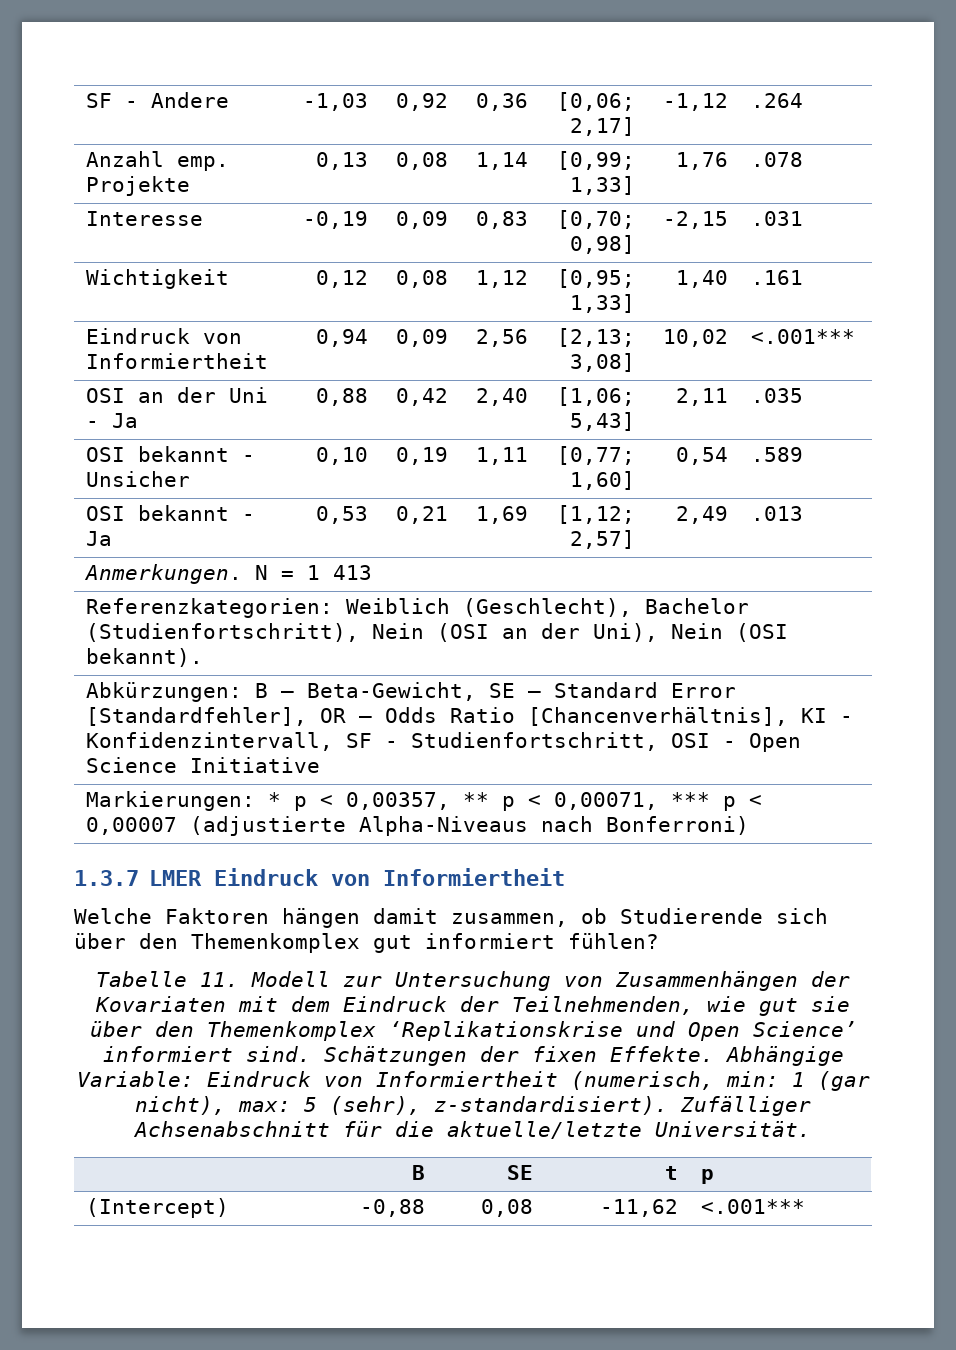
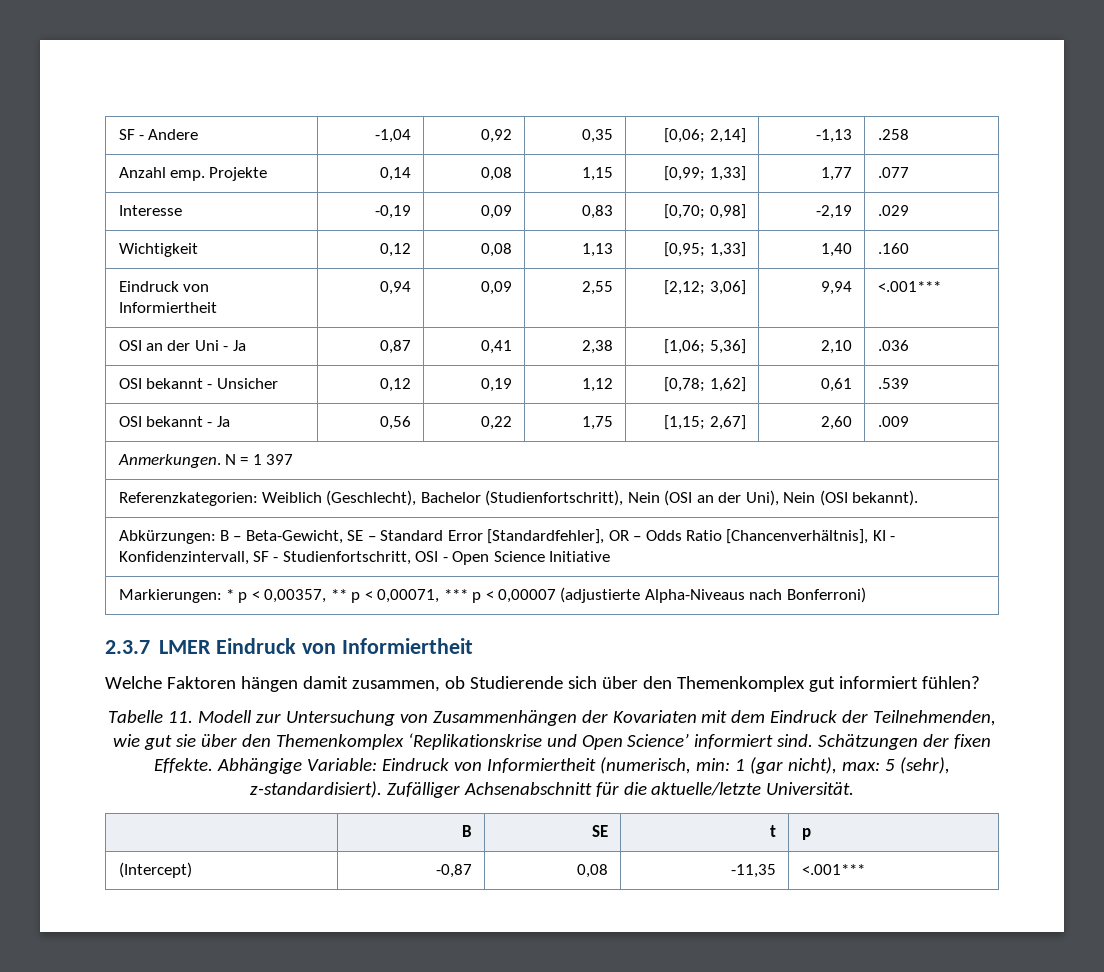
[303,93,369,111] -1,03 -> [374,129,411,143] -1,04
[476,93,529,111] 0,36 -> [581,129,613,143] 0,35
[570,117,636,136] [663,93,729,111] [750,93,803,108] 2,17] | -1,12 | .264 -> [709,128,746,143] [815,129,852,143] [877,129,909,140] 2,14] | -1,13 | .258
[316,152,369,170] [396,152,449,170] [476,152,529,170] 0,13 | 0,08 | 1,14 -> [379,167,411,181] [480,167,512,181] [581,167,613,181] 0,14 | 0,08 | 1,15
[676,152,729,170] [750,152,803,167] 1,76 | .078 -> [820,167,852,181] [877,167,909,178] 1,77 | .077
[663,211,729,229] [750,211,803,226] -2,15 | .031 -> [815,205,852,219] [877,205,909,216] -2,19 | .029
[476,270,529,288] 1,12 -> [581,243,613,257] 1,13
[750,270,803,285] .161 -> [877,243,909,254] .160
[476,329,529,347] [557,328,636,347] [570,353,636,372] [663,329,729,347] 2,56 | [2,13; 3,08] | 10,02 -> [581,281,613,295] [664,280,746,295] [820,281,852,295] 2,55 | [2,12; 3,06] | 9,94
[316,388,369,406] [396,388,449,406] [476,388,529,406] [557,387,636,406] [570,412,636,431] [676,388,729,406] [750,388,803,403] 0,88 | 0,42 | 2,40 | [1,06; 5,43] | 2,11 | .035 -> [379,340,411,354] [480,340,512,354] [581,340,613,354] [664,339,746,354] [820,340,852,354] [877,340,909,351] 0,87 | 0,41 | 2,38 | [1,06; 5,36] | 2,10 | .036
[316,447,369,465] 0,10 -> [379,378,411,392] 0,12
[476,447,529,465] [557,446,636,465] [570,471,636,490] [676,447,729,465] [750,447,803,462] 1,11 | [0,77; 1,60] | 0,54 | .589 -> [581,378,613,392] [664,377,746,392] [820,378,852,392] [877,378,909,389] 1,12 | [0,78; 1,62] | 0,61 | .539
[316,506,369,524] [396,506,449,524] [476,506,529,524] [557,505,636,524] [570,530,636,549] [676,506,729,524] [750,506,803,521] 0,53 | 0,21 | 1,69 | [1,12; 2,57] | 2,49 | .013 -> [379,416,411,430] [480,416,512,430] [581,416,613,430] [664,415,746,430] [820,416,852,430] [877,416,909,427] 0,56 | 0,22 | 1,75 | [1,15; 2,67] | 2,60 | .009
[332,565,372,580] 413 -> [266,454,294,465] 397
[74,870,139,886] 1.3.7 -> [105,640,150,654] 2.3.7
[360,1199,426,1217] [481,1199,534,1217] [600,1199,679,1217] -0,88 | 0,08 | -11,62 -> [435,864,472,878] [576,864,608,878] [730,864,776,878] -0,87 | 0,08 | -11,35

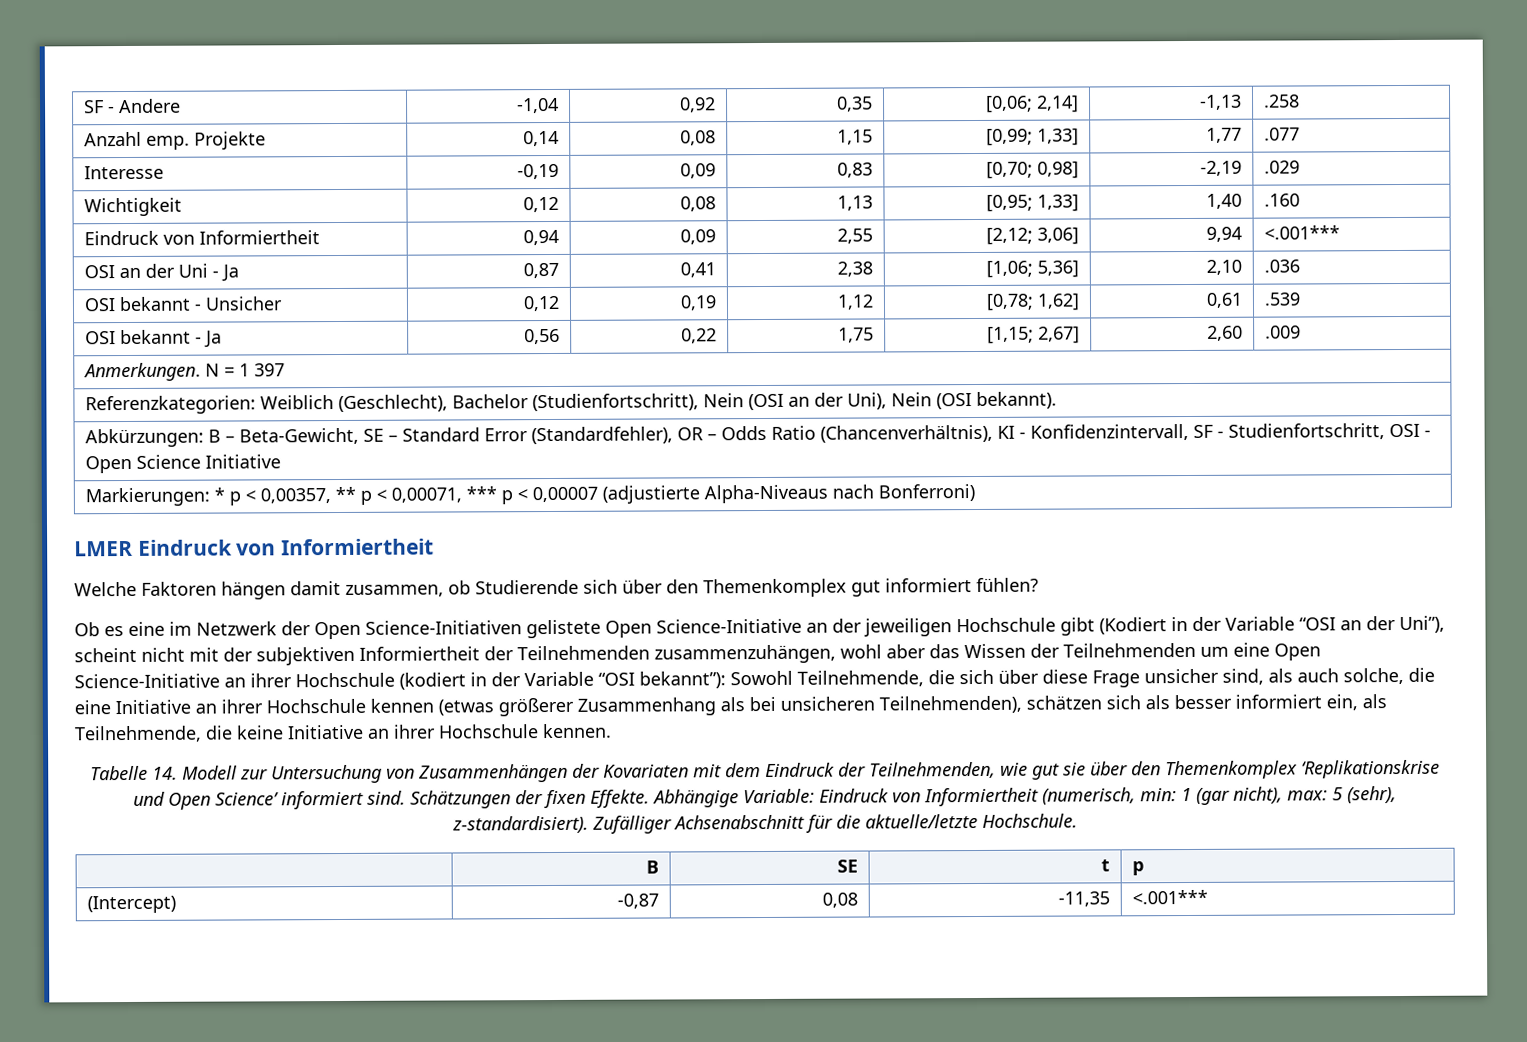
[487,529,605,544] [Standardfehler], -> [530,426,673,445] (Standardfehler),
[726,529,869,544] [Chancenverhältnis], -> [819,424,993,443] (Chancenverhältnis),
[105,640,150,654] 2.3.7 -> (975, 493) none
(980, 682) none -> [74,615,1445,640] [74,642,1321,666] [74,667,1435,690] [74,694,1387,717] [74,723,612,743] // Ob es eine im Netzwerk der Open Science-Initiativen gelistete Open Science-Initiative an der jeweiligen Hochschule gibt (Kodiert in der Variable “OSI an der Uni”), scheint nicht mit der subjektiven Informiertheit der Teilnehmenden zusammenzuhängen, wohl aber das Wissen der Teilnehmenden um eine Open Science-Initiative an ihrer Hochschule (kodiert in der Variable “OSI bekannt”): Sowohl Teilnehmende, die sich über diese Frage unsicher sind, als auch solche, die eine Initiative an ihrer Hochschule kennen (etwas größerer Zusammenhang als bei unsicheren Teilnehmenden), schätzen sich als besser informiert ein, als Teilnehmende, die keine Initiative an ihrer Hochschule kennen.
[167,711,193,723] 11. -> [152,766,178,780] 14.
[766,782,855,795] Universität. -> [981,813,1078,828] Hochschule.

